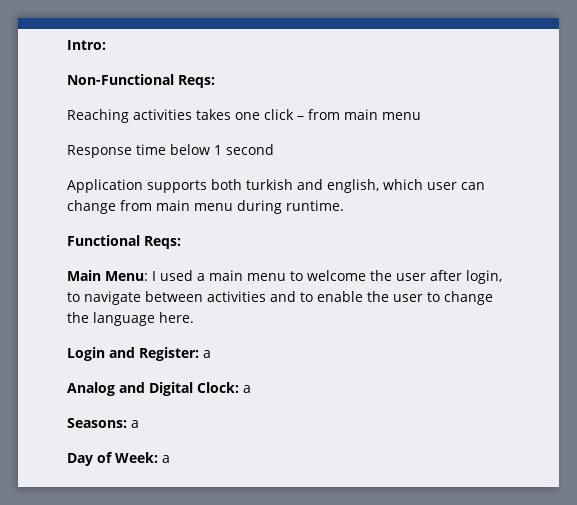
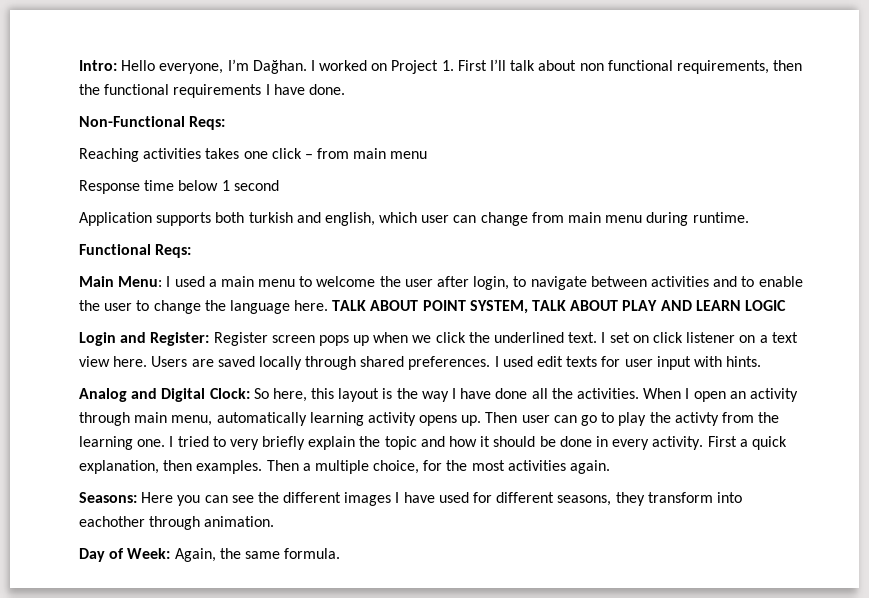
(106, 45) none -> [121,59,803,74] [79,84,345,98] Hello everyone, I’m Dağhan. I worked on Project 1. First I’ll talk about non functional requirements, then the functional requirements I have done.
[67,347,211,361] [67,382,251,396] [67,418,139,428] // Login and Register: a // Analog and Digital Clock: a // Seasons: a -> [332,300,786,314] [79,332,798,346] [79,356,762,370] [79,388,798,402] [79,412,780,426] [79,436,787,450] [79,460,611,474] [79,492,742,506] [79,516,275,530] TALK ABOUT POINT SYSTEM, TALK ABOUT PLAY AND LEARN LOGIC // Login and Register: Register screen pops up when we click the underlined text. I set on click listener on a text view here. Users are saved locally through shared preferences. I used edit texts for user input with hints. // Analog and Digital Clock: So here, this layout is the way I have done all the activities. When I open an activity through main menu, automatically learning activity opens up. Then user can go to play the activty from the learning one. I tried to very briefly explain the topic and how it should be done in every activity. First a quick explanation, then examples. Then a multiple choice, for the most activities again. // Seasons: Here you can see the different images I have used for different seasons, they transform into eachother through animation.
[162,455,170,463] a -> [174,548,341,562] Again, the same formula.

